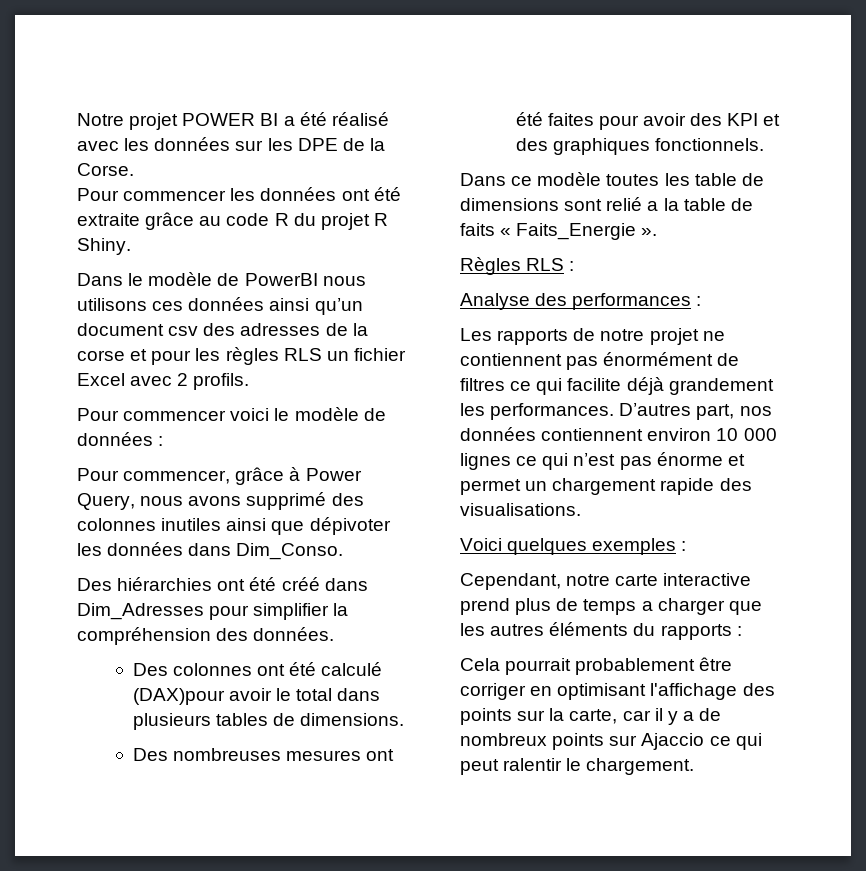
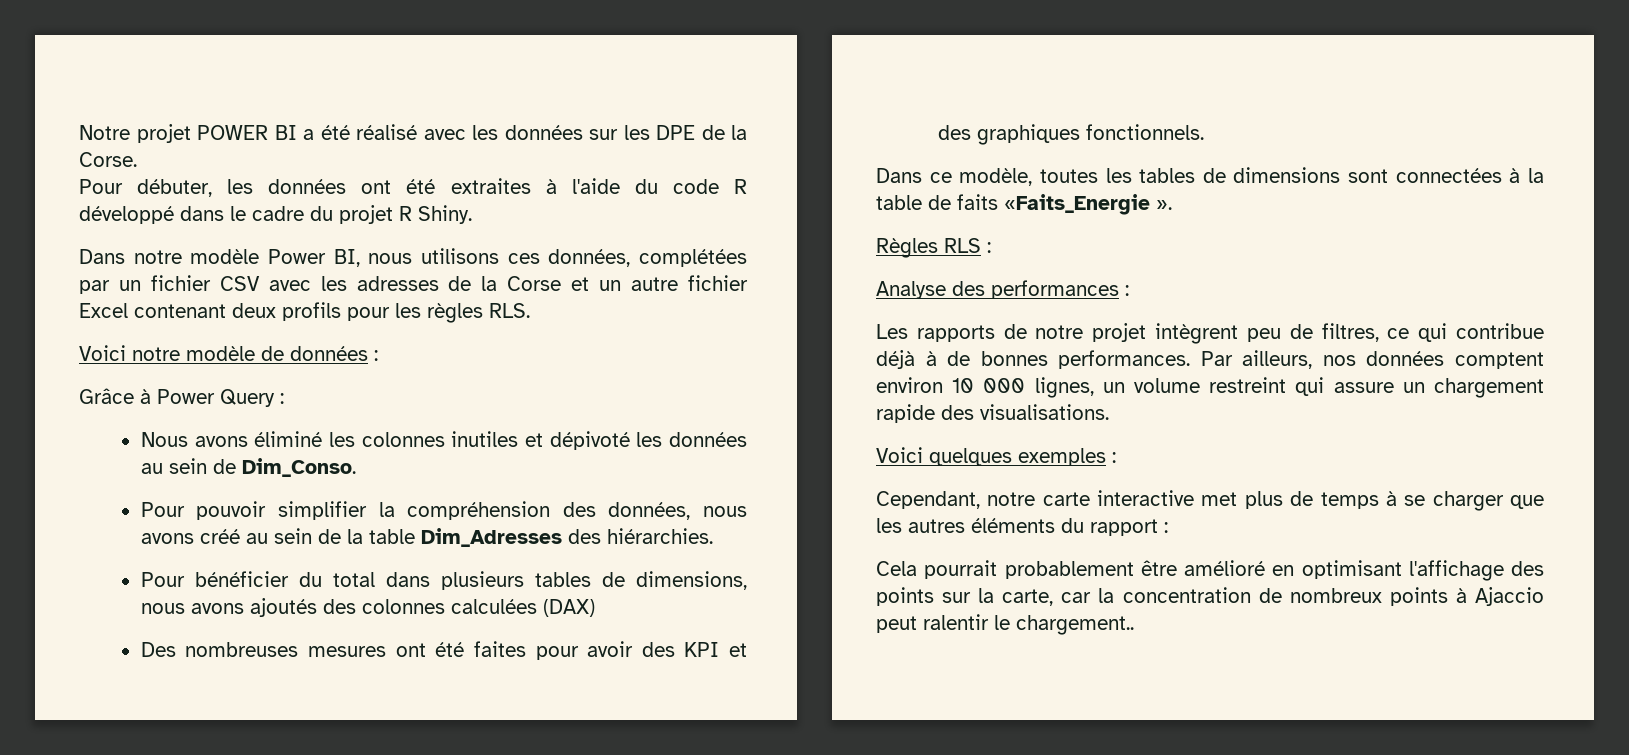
[123,190,227,201] commencer -> [137,179,213,197] débuter,
[77,212,289,230] extraite grâce au code R -> [450,178,747,194] [79,206,304,224] extraites à l'aide du code R développé dans le cadre
[128,272,366,286] [77,297,363,315] [77,323,368,336] [77,347,406,365] [77,373,250,390] [77,407,386,421] [77,432,164,446] [77,467,362,485] [77,492,364,510] [77,517,391,535] [77,542,344,560] [77,577,368,591] [77,603,349,620] [77,627,335,645] [132,662,383,676] [132,688,291,705] le modèle de PowerBI nous utilisons ces données ainsi qu’un document csv des adresses de la corse et pour les règles RLS un fichier Excel avec 2 profils. // Pour commencer voici le modèle de données : // Pour commencer, grâce à Power Query, nous avons supprimé des colonnes inutiles ainsi que dépivoter les données dans Dim_Conso. // Des hiérarchies ont été créé dans Dim_Adresses pour simplifier la compréhension des données. // Des colonnes ont été calculé (DAX)pour avoir le -> [133,248,747,267] [79,275,748,294] [79,302,530,323] [79,345,378,361] [79,388,284,407] [140,431,747,450] [140,458,356,477] [140,501,747,520] [140,528,713,547] [140,571,322,587] notre modèle Power BI, nous utilisons ces données, complétées par un fichier CSV avec les adresses de la Corse et un autre fichier Excel contenant deux profils pour les règles RLS. // Voici notre modèle de données : // Grâce à Power Query : // Nous avons éliminé les colonnes inutiles et dépivoté les données au sein de Dim_Conso. // Pour pouvoir simplifier la compréhension des données, nous avons créé au sein de la table Dim_Adresses des hiérarchies. // Pour bénéficier du
[300,713,405,726] dimensions. -> [636,571,747,590] [140,598,595,617] dimensions, nous avons ajoutés des colonnes calculées (DAX)
[537,172,602,186] modèle -> [959,168,1033,186] modèle,
[694,173,737,186] table -> [1139,168,1196,183] tables
[606,197,659,211] relié a -> [1395,168,1521,183] connectées à
[500,223,637,240] « Faits_Energie -> [1004,194,1150,215] «Faits_Energie
[702,331,725,341] [460,352,740,370] [460,377,774,395] [460,403,735,420] ne contiennent pas énormément de filtres ce qui facilite déjà grandement les performances. D’autres part, -> [1155,323,1544,344] [876,350,1313,369] intègrent peu de filtres, ce qui contribue déjà à de bonnes performances. Par ailleurs,
[541,428,644,441] contiennent -> [1455,352,1544,369] comptent
[460,452,745,470] [460,479,521,495] lignes ce qui n’est pas énorme et permet -> [1034,377,1394,398] lignes, un volume restreint qui assure
[460,598,510,615] prend -> [1201,492,1238,506] met
[641,601,653,611] a -> [1385,491,1426,506] à se
[660,624,732,640] rapports -> [1090,519,1158,536] rapport
[460,683,526,700] corriger -> [1184,560,1265,576] amélioré
[654,708,722,725] [460,733,762,750] il y a de nombreux points sur Ajaccio ce qui -> [1098,587,1544,606] la concentration de nombreux points à Ajaccio
[586,758,695,775] chargement. -> [1016,615,1134,635] chargement..

